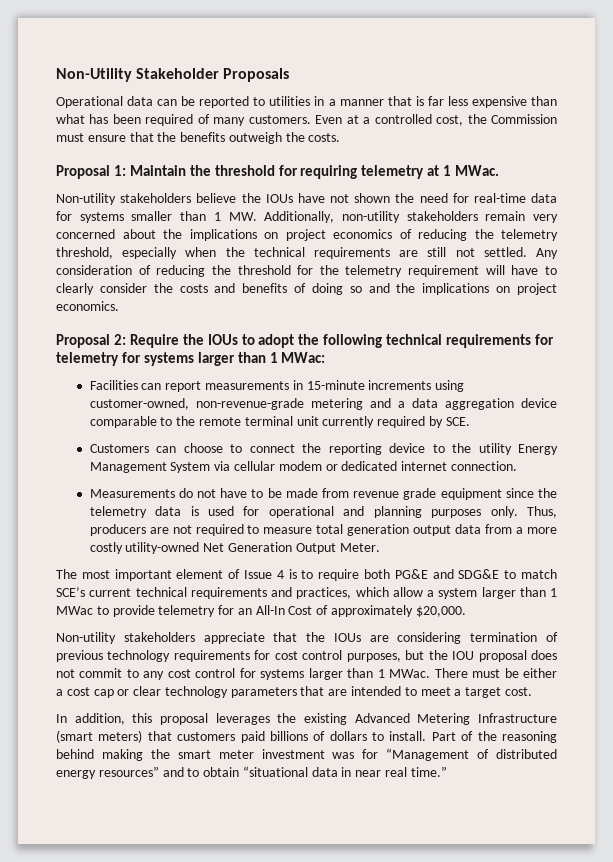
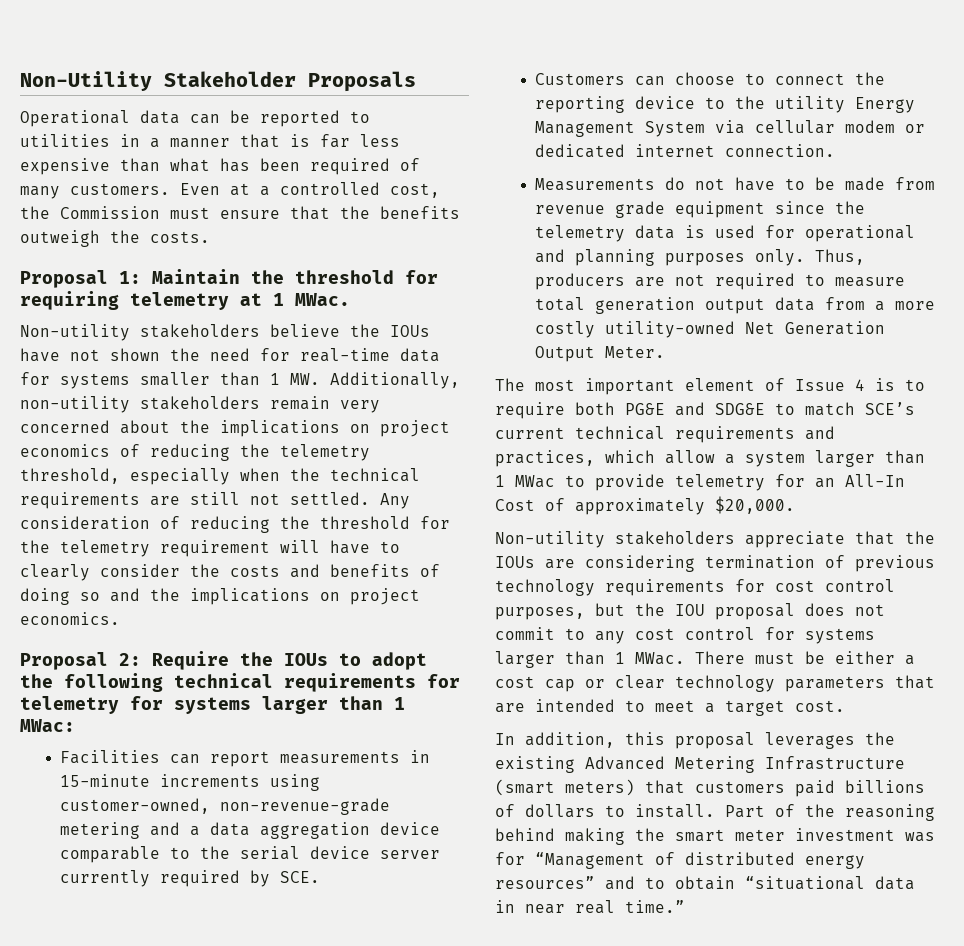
[199,416,319,426] remote terminal unit -> [239,846,440,860] serial device server

